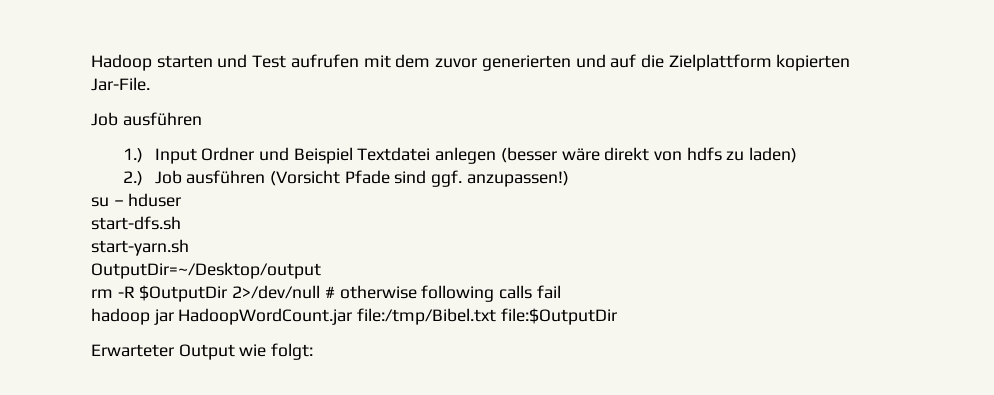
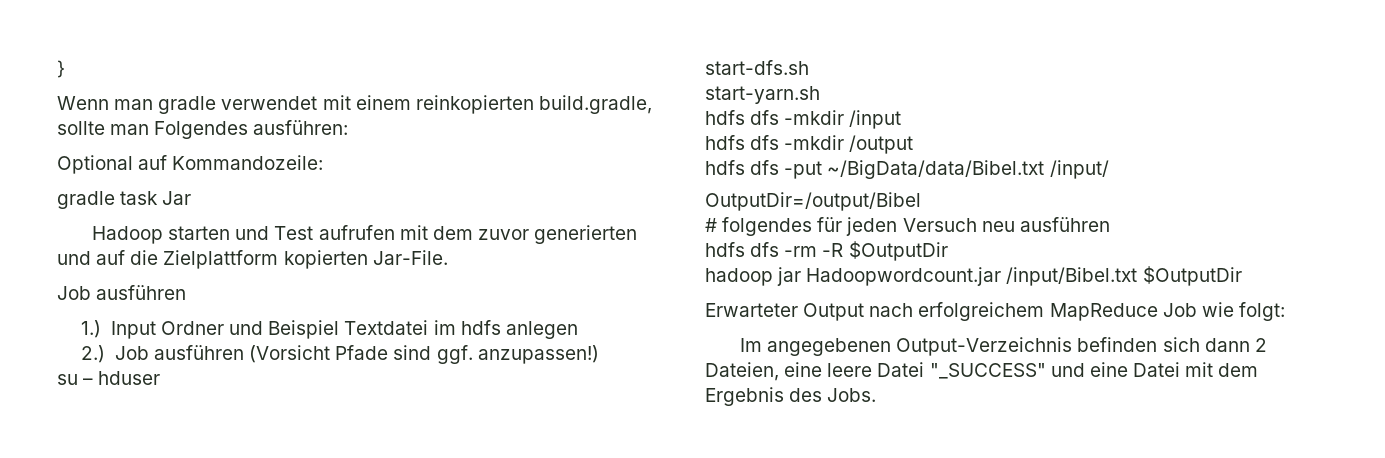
(91, 62) none -> [57,60,65,78] [57,95,652,114] [57,120,349,139] [57,155,324,174] [57,191,192,209] } // Wenn man gradle verwendet mit einem reinkopierten build.gradle, sollte man Folgendes ausführen: // Optional auf Kommandozeile: // gradle task Jar //
(431, 154) none -> [433,320,501,335] im hdfs
[500,147,798,163] (besser wäre direkt von hdfs zu laden) -> (578, 330) none
[91,262,321,279] [91,285,561,302] OutputDir=~/Desktop/output // rm -R $OutputDir 2>/dev/null # otherwise following calls fail -> [705,110,902,129] [705,135,914,154] [705,160,1109,179] [705,192,921,211] [705,217,1110,236] [705,241,948,261] hdfs dfs -mkdir /input // hdfs dfs -mkdir /output // hdfs dfs -put ~/BigData/data/Bibel.txt /input/ // OutputDir=/output/Bibel // # folgendes für jeden Versuch neu ausführen // hdfs dfs -rm -R $OutputDir
[178,308,617,325] HadoopWordCount.jar file:/tmp/Bibel.txt file:$OutputDir -> [806,266,1242,286] Hadoopwordcount.jar /input/Bibel.txt $OutputDir
[239,343,314,360] wie folgt: -> [869,302,1285,321] [740,337,1267,356] [705,362,1259,381] [705,387,877,406] nach erfolgreichem MapReduce Job wie folgt: // Im angegebenen Output-Verzeichnis befinden sich dann 2 Dateien, eine leere Datei "_SUCCESS" und eine Datei mit dem Ergebnis des Jobs.

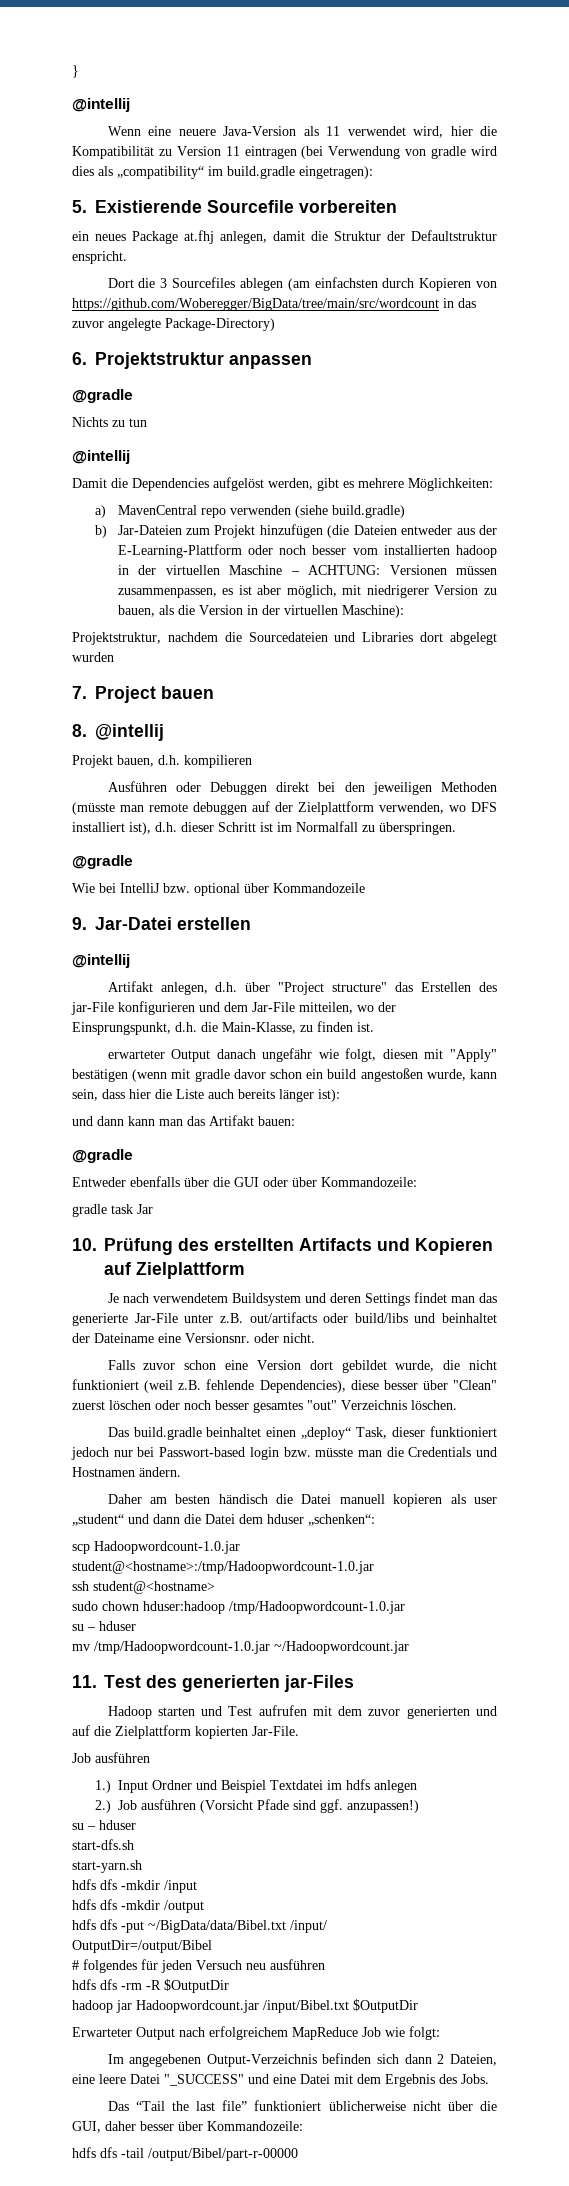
(65, 69) none -> [72,98,130,112] // @intellij
[114,95,652,114] [57,120,349,139] [57,155,324,174] [57,191,192,209] man gradle verwendet mit einem reinkopierten build.gradle, sollte man Folgendes ausführen: // Optional auf Kommandozeile: // gradle task Jar -> [148,126,498,138] [72,146,498,159] [72,166,373,179] [72,200,397,213] [72,230,497,244] [72,251,127,264] [107,277,498,291] [72,298,476,311] [72,318,275,331] [72,352,312,369] [72,389,133,403] [72,417,147,427] [72,450,130,464] [72,477,493,491] [94,505,405,518] [94,524,497,538] [117,544,497,558] [117,565,497,575] [117,585,497,598] [117,605,404,618] [72,632,497,645] [72,652,114,662] [72,686,214,703] [72,724,164,741] [72,755,252,768] [107,781,498,795] [72,801,497,815] [72,821,456,835] [72,855,133,869] [72,883,365,896] [72,917,251,930] [72,954,130,968] [107,981,498,995] [71,1001,396,1015] [72,1021,374,1035] [107,1048,498,1062] [72,1068,497,1082] [72,1089,340,1102] [72,1115,295,1126] [72,1149,133,1163] [72,1176,417,1187] [72,1204,153,1217] [72,1238,493,1255] [104,1262,245,1279] [107,1292,498,1306] [72,1312,497,1326] [72,1333,315,1343] [107,1360,498,1373] [72,1379,497,1393] [72,1400,457,1413] [107,1426,497,1440] [71,1447,497,1460] [72,1467,181,1477] [107,1494,497,1507] [72,1514,375,1526] [72,1541,240,1554] [72,1561,374,1574] [72,1581,215,1594] [72,1601,405,1614] [72,1621,136,1631] [72,1641,409,1654] [72,1675,354,1692] eine neuere Java-Version als 11 verwendet wird, hier die Kompatibilität zu Version 11 eintragen (bei Verwendung von gradle wird dies als „compatibility“ im build.gradle eingetragen): // 5. Existierende Sourcefile vorbereiten // ein neues Package at.fhj anlegen, damit die Struktur der Defaultstruktur enspricht. // Dort die 3 Sourcefiles ablegen (am einfachsten durch Kopieren von https://github.com/Woberegger/BigData/tree/main/src/wordcount in das zuvor angelegte Package-Directory) // 6. Projektstruktur anpassen // @gradle // Nichts zu tun // @intellij // Damit die Dependencies aufgelöst werden, gibt es mehrere Möglichkeiten: // a) MavenCentral repo verwenden (siehe build.gradle) // b) Jar-Dateien zum Projekt hinzufügen (die Dateien entweder aus der E-Learning-Plattform oder noch besser vom installierten hadoop in der virtuellen Maschine – ACHTUNG: Versionen müssen zusammenpassen, es ist aber möglich, mit niedrigerer Version zu bauen, als die Version in der virtuellen Maschine): // Projektstruktur, nachdem die Sourcedateien und Libraries dort abgelegt wurden // 7. Project bauen // 8. @intellij // Projekt bauen, d.h. kompilieren // Ausführen oder Debuggen direkt bei den jeweiligen Methoden (müsste man remote debuggen auf der Zielplattform verwenden, wo DFS installiert ist), d.h. dieser Schritt ist im Normalfall zu überspringen. // @gradle // Wie bei IntelliJ bzw. optional über Kommandozeile // 9. Jar-Datei erstellen // @intellij // Artifakt anlegen, d.h. über "Project structure" das Erstellen des jar-File konfigurieren und dem Jar-File mitteilen, wo der Einsprungspunkt, d.h. die Main-Klasse, zu finden ist. // erwarteter Output danach ungefähr wie folgt, diesen mit "Apply" bestätigen (wenn mit gradle davor schon ein build angestoßen wurde, kann sein, dass hier die Liste auch bereits länger ist): // und dann kann man das Artifakt bauen: // @gradle // Entweder ebenfalls über die GUI oder über Kommandozeile: // gradle task Jar // 10. Prüfung des erstellten Artifacts und Kopieren auf Zielplattform // Je nach verwendetem Buildsystem und deren Settings findet man das generierte Jar-File unter z.B. out/artifacts oder build/libs und beinhaltet der Dateiname eine Versionsnr. oder nicht. // Falls zuvor schon eine Version dort gebildet wurde, die nicht funktioniert (weil z.B. fehlende Dependencies), diese besser über "Clean" zuerst löschen oder noch besser gesamtes "out" Verzeichnis löschen. // Das build.gradle beinhaltet einen „deploy“ Task, dieser funktioniert jedoch nur bei Passwort-based login bzw. müsste man die Credentials und Hostnamen ändern. // Daher am besten händisch die Datei manuell kopieren als user „student“ und dann die Datei dem hduser „schenken“: // scp Hadoopwordcount-1.0.jar student@<hostname>:/tmp/Hadoopwordcount-1.0.jar // ssh student@<hostname> // sudo chown hduser:hadoop /tmp/Hadoopwordcount-1.0.jar // su – hduser // mv /tmp/Hadoopwordcount-1.0.jar ~/Hadoopwordcount.jar // 11. Test des generierten jar-Files
(877, 395) none -> [107,2100,497,2111] [72,2121,303,2133] [72,2147,298,2161] // Das “Tail the last file” funktioniert üblicherweise nicht über die GUI, daher besser über Kommandozeile: // hdfs dfs -tail /output/Bibel/part-r-00000

